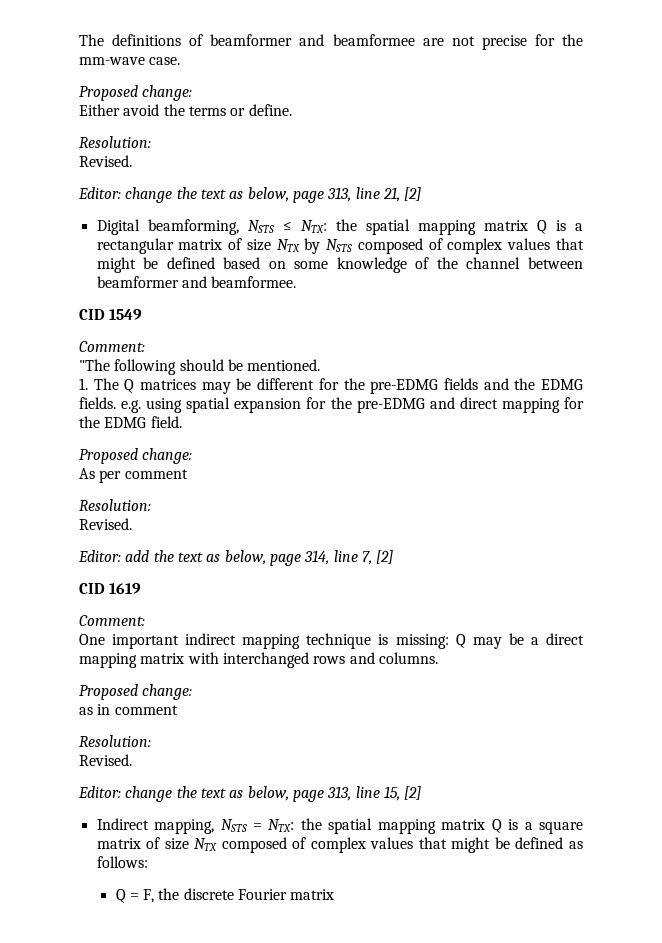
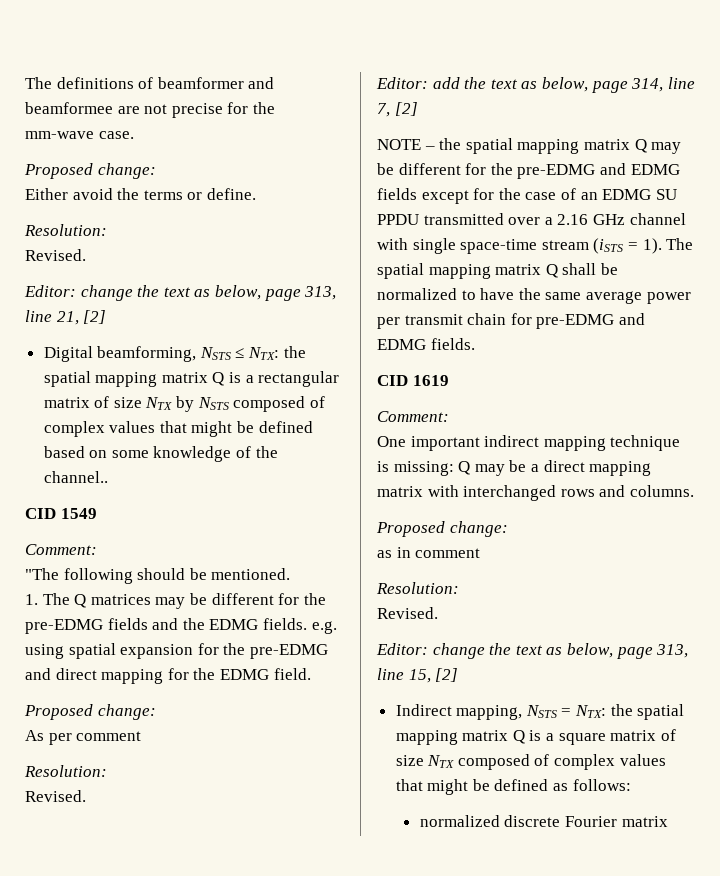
[466,257,583,269] [96,276,297,288] channel between beamformer and beamformee. -> [43,471,108,483] channel..
(394, 557) none -> [377,138,682,154] [377,163,680,179] [377,188,677,204] [377,213,686,225] [377,238,694,254] [377,263,618,279] [377,288,691,304] [377,313,645,329] [377,338,475,350] // NOTE – the spatial mapping matrix Q may be different for the pre-EDMG and EDMG fields except for the case of an EDMG SU PPDU transmitted over a 2.16 GHz channel with single space-time stream (iSTS = 1). The spatial mapping matrix Q shall be normalized to have the same average power per transmit chain for pre-EDMG and EDMG fields.
[115,888,180,903] Q = F, the -> [419,815,500,827] normalized

